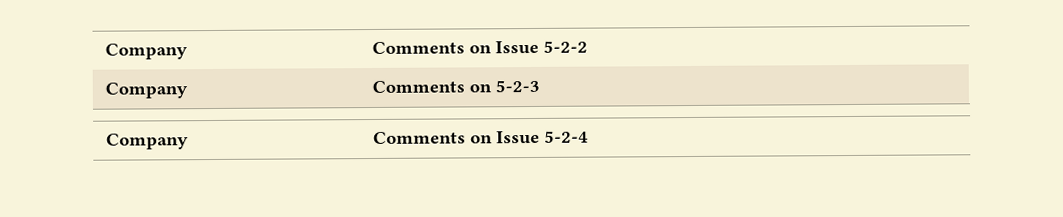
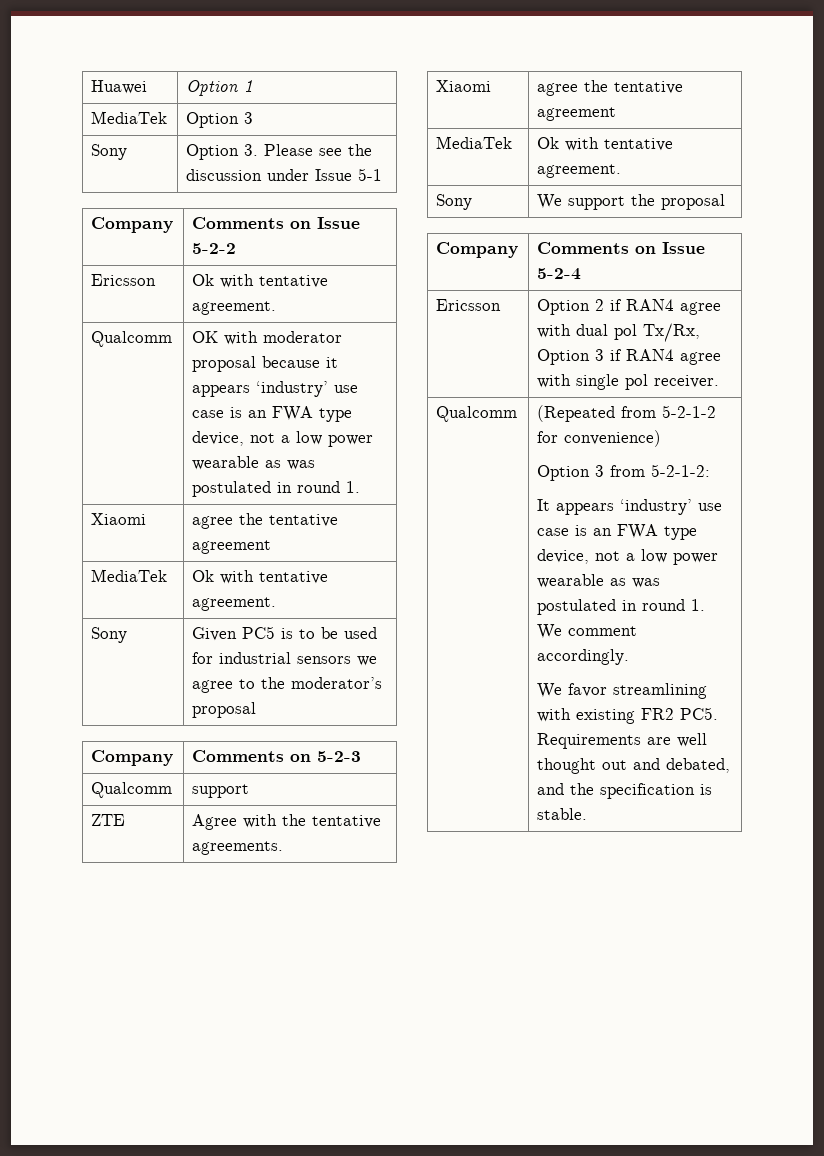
(105, 51) none -> [91,80,148,94] [186,80,254,96] [91,111,168,124] [186,112,254,128] [91,144,128,160] [186,144,373,160] [186,168,383,181] Huawei | Option 1 // MediaTek | Option 3 // Sony | Option 3. Please see the discussion under Issue 5-1 //
[105,82,189,99] [372,79,541,93] Company | Comments on 5-2-3 -> [91,274,157,286] [192,274,329,288] [192,301,277,315] [91,331,173,347] [192,331,343,345] [192,356,339,372] [192,381,359,397] [192,406,353,422] [192,431,374,447] [192,456,316,470] [192,481,361,497] [91,513,147,525] [192,513,339,529] [192,540,272,554] [91,569,168,582] [192,570,329,584] [192,597,277,611] [91,627,128,643] [192,626,378,641] [192,652,378,666] [192,677,383,693] [192,702,257,718] [91,750,174,766] [192,750,362,762] [91,782,173,798] [192,784,250,798] [91,814,126,826] [192,814,382,830] [192,841,284,855] [436,80,492,92] [537,80,684,96] [537,107,617,121] [436,136,513,149] [537,137,674,151] [537,164,622,178] [436,194,473,210] [537,194,726,210] Ericsson | Ok with tentative agreement. // Qualcomm | OK with moderator proposal because it appears ‘industry’ use case is an FWA type device, not a low power wearable as was postulated in round 1. // Xiaomi | agree the tentative agreement // MediaTek | Ok with tentative agreement. // Sony | Given PC5 is to be used for industrial sensors we agree to the moderator’s proposal // Company | Comments on 5-2-3 // Qualcomm | support // ZTE | Agree with the tentative agreements. // Xiaomi | agree the tentative agreement // MediaTek | Ok with tentative agreement. // Sony | We support the proposal
(590, 136) none -> [436,299,502,311] [537,299,722,315] [537,323,701,342] [537,349,722,365] [537,374,720,390] [436,406,518,422] [537,405,717,422] [537,430,662,447] [537,464,711,481] [537,499,723,515] [537,524,698,540] [537,549,719,565] [537,574,661,588] [537,599,706,615] [537,624,638,639] [537,649,630,665] [537,683,708,699] [537,707,719,724] [537,733,708,749] [537,758,731,774] [537,783,713,799] [537,808,588,820] // Ericsson | Option 2 if RAN4 agree with dual pol Tx/Rx, Option 3 if RAN4 agree with single pol receiver. // Qualcomm | (Repeated from 5-2-1-2 for convenience) // Option 3 from 5-2-1-2: // It appears ‘industry’ use case is an FWA type device, not a low power wearable as was postulated in round 1. We comment accordingly. // We favor streamlining with existing FR2 PC5. Requirements are well thought out and debated, and the specification is stable.

